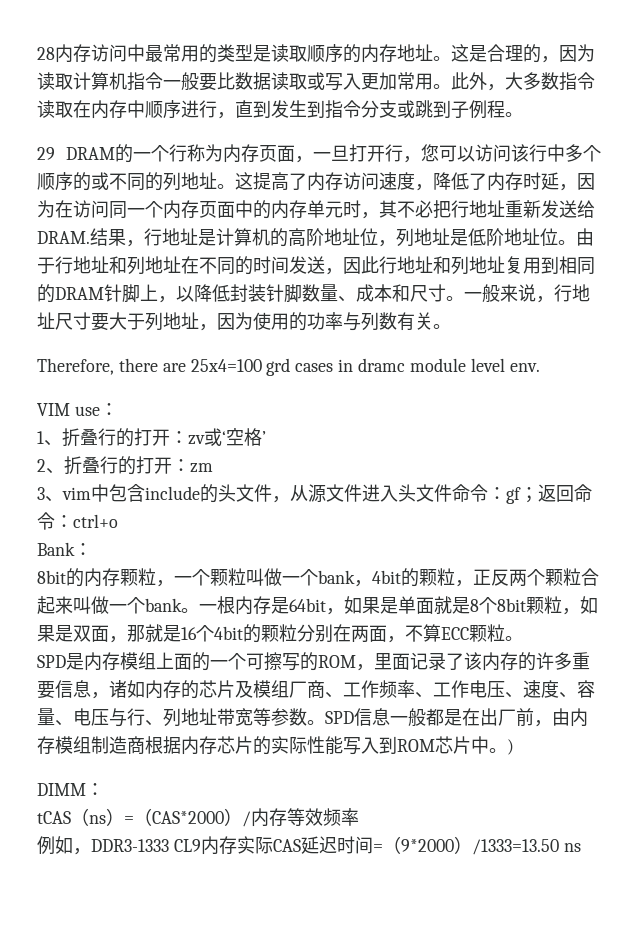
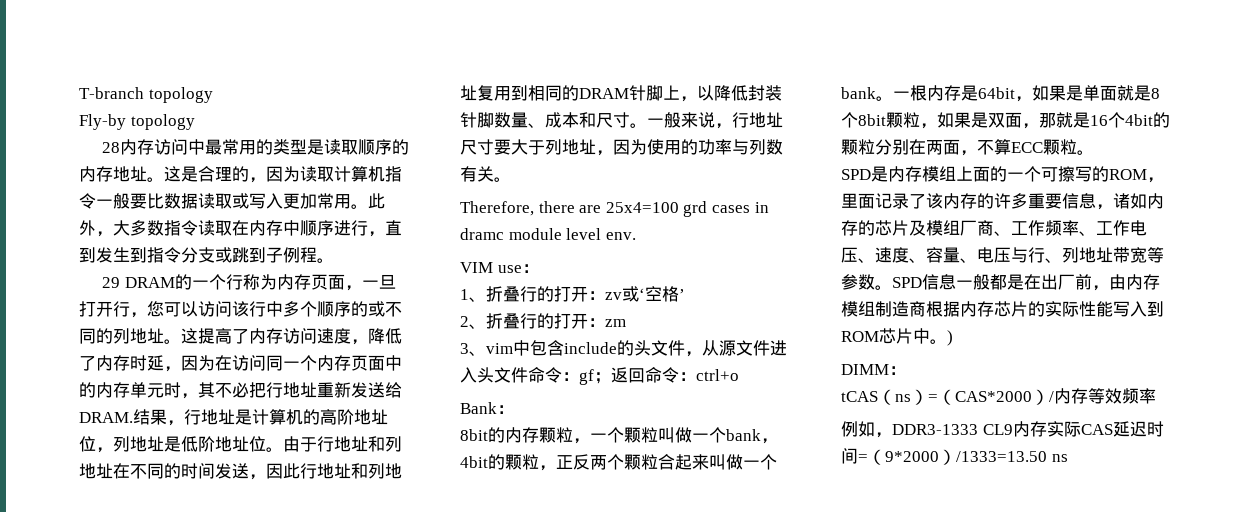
(37, 53) none -> [79,87,213,103] [79,114,195,130] T-branch topology // Fly-by topology //

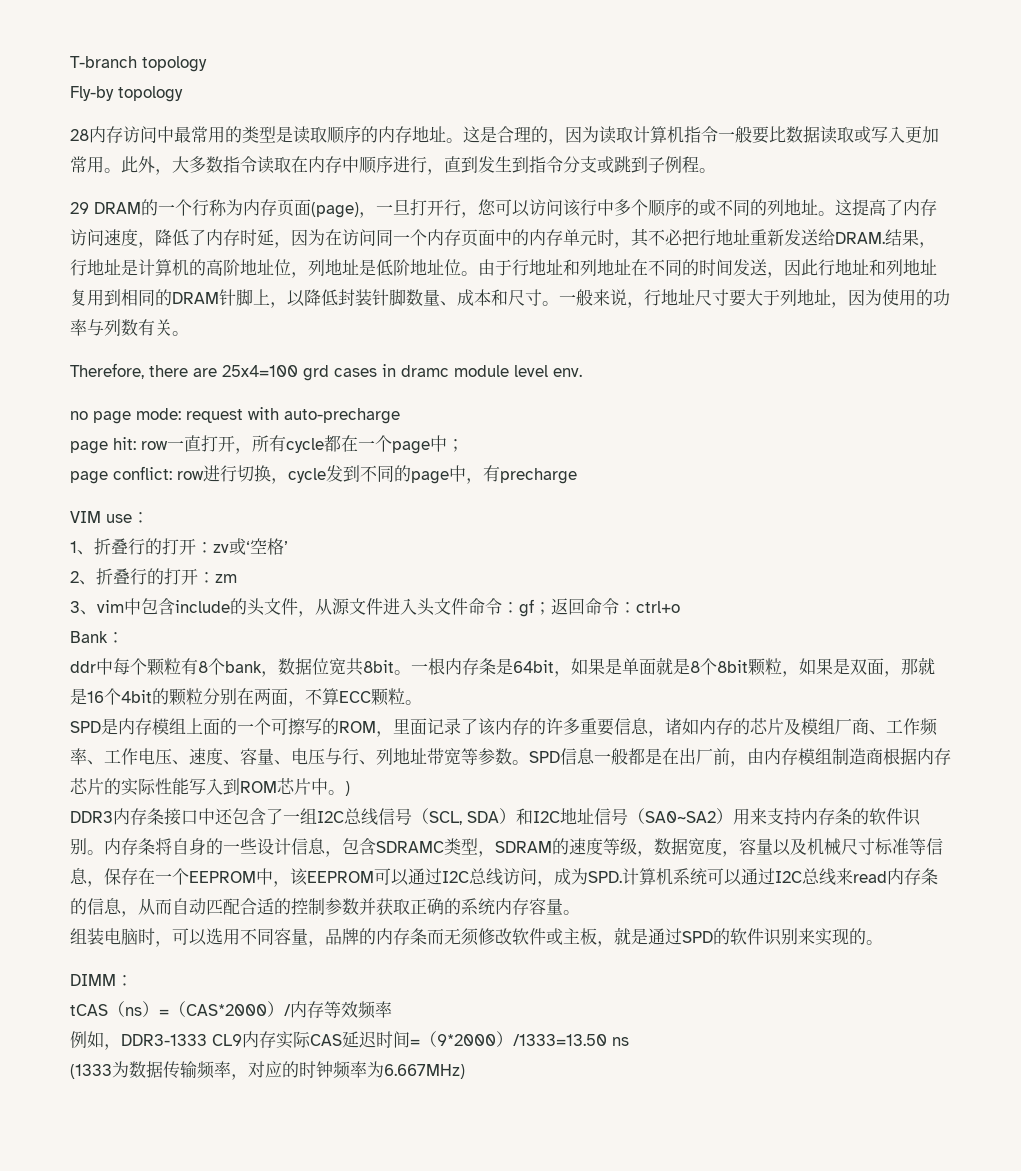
(345, 282) none -> [311,202,359,218] (page)
(636, 236) none -> [70,407,400,424] [70,435,464,454] [70,465,577,484] // no page mode: request with auto-precharge // page hit: row一直打开，所有cycle都在一个page中； // page conflict: row进行切换，cycle发到不同的page中，有precharge
[460,427,778,444] [460,454,777,471] [841,87,876,99] 8bit的内存颗粒，一个颗粒叫做一个bank，4bit的颗粒，正反两个颗粒合起来叫做一个bank -> [70,658,394,677] ddr中每个颗粒有8个bank，数据位宽共8bit
(961, 93) none -> [479,658,496,675] 条
(953, 338) none -> [70,808,921,826] [70,838,943,857] [70,868,938,887] [70,898,580,917] [70,927,883,947] // DDR3内存条接口中还包含了一组I2C总线信号（SCL, SDA）和I2C地址信号（SA0~SA2）用来支持内存条的软件识别。内存条将自身的一些设计信息，包含SDRAMC类型，SDRAM的速度等级，数据宽度，容量以及机械尺寸标准等信息，保存在一个EEPROM中，该EEPROM可以通过I2C总线访问，成为SPD.计算机系统可以通过I2C总线来read内存条的信息，从而自动匹配合适的控制参数并获取正确的系统内存容量。 // 组装电脑时，可以选用不同容量，品牌的内存条而无须修改软件或主板，就是通过SPD的软件识别来实现的。
(1068, 458) none -> [70,1061,465,1080] // (1333为数据传输频率，对应的时钟频率为6.667MHz)

